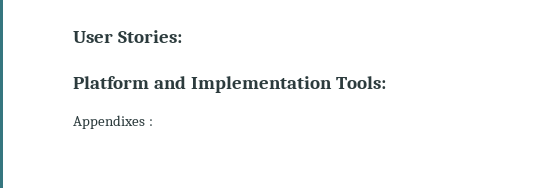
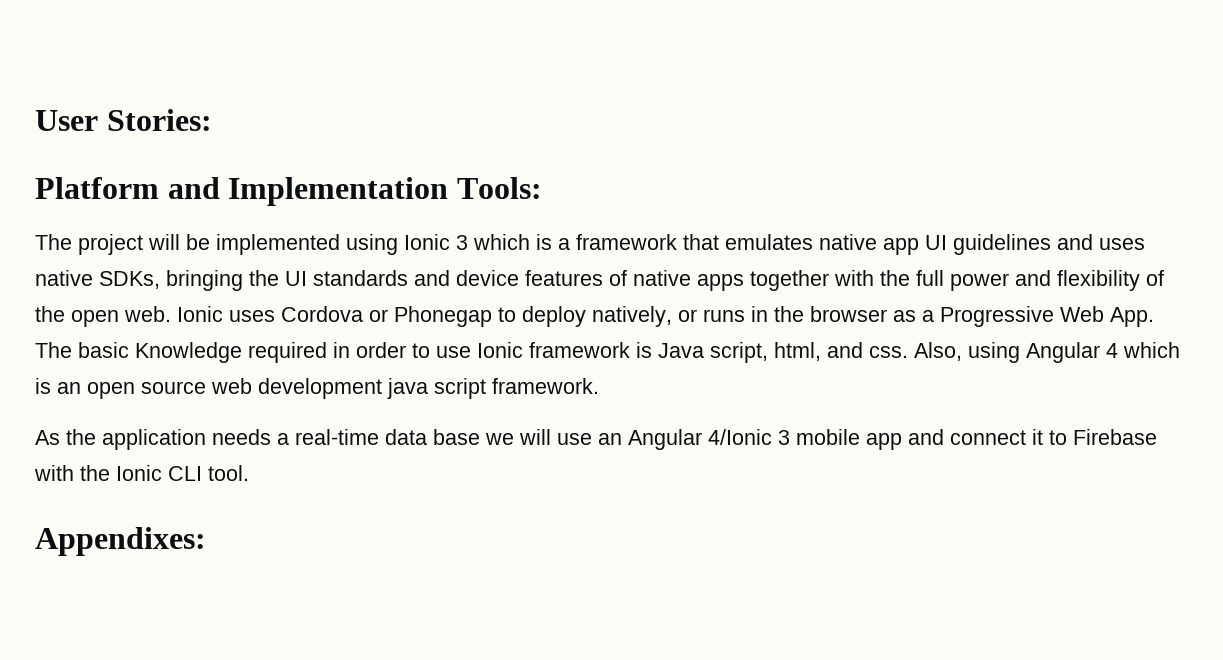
[73,115,153,129] Appendixes : -> [35,234,1145,255] [35,270,1164,291] [35,306,1154,327] [35,342,1180,363] [35,378,599,399] [35,429,1157,450] [34,465,249,481] [35,527,206,556] The project will be implemented using Ionic 3 which is a framework that emulates native app UI guidelines and uses native SDKs, bringing the UI standards and device features of native apps together with the full power and flexibility of the open web. Ionic uses Cordova or Phonegap to deploy natively, or runs in the browser as a Progressive Web App. The basic Knowledge required in order to use Ionic framework is Java script, html, and css. Also, using Angular 4 which is an open source web development java script framework. // As the application needs a real-time data base we will use an Angular 4/Ionic 3 mobile app and connect it to Firebase with the Ionic CLI tool. // Appendixes:

